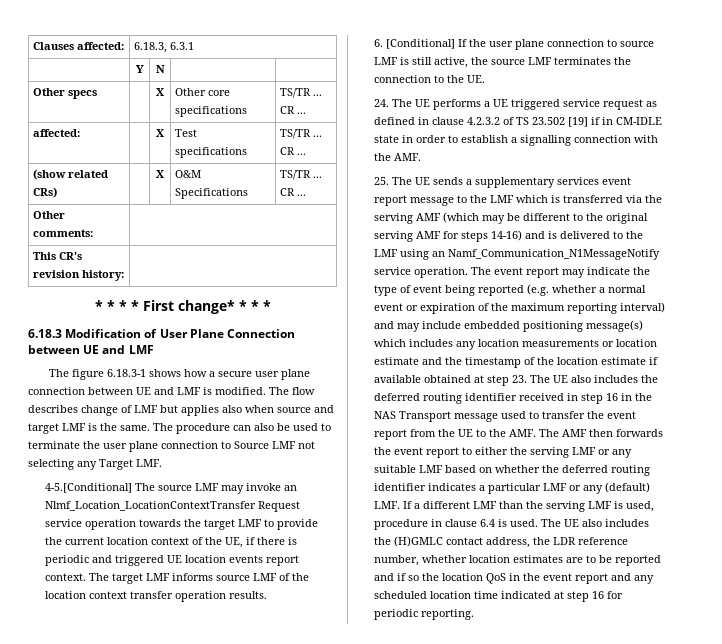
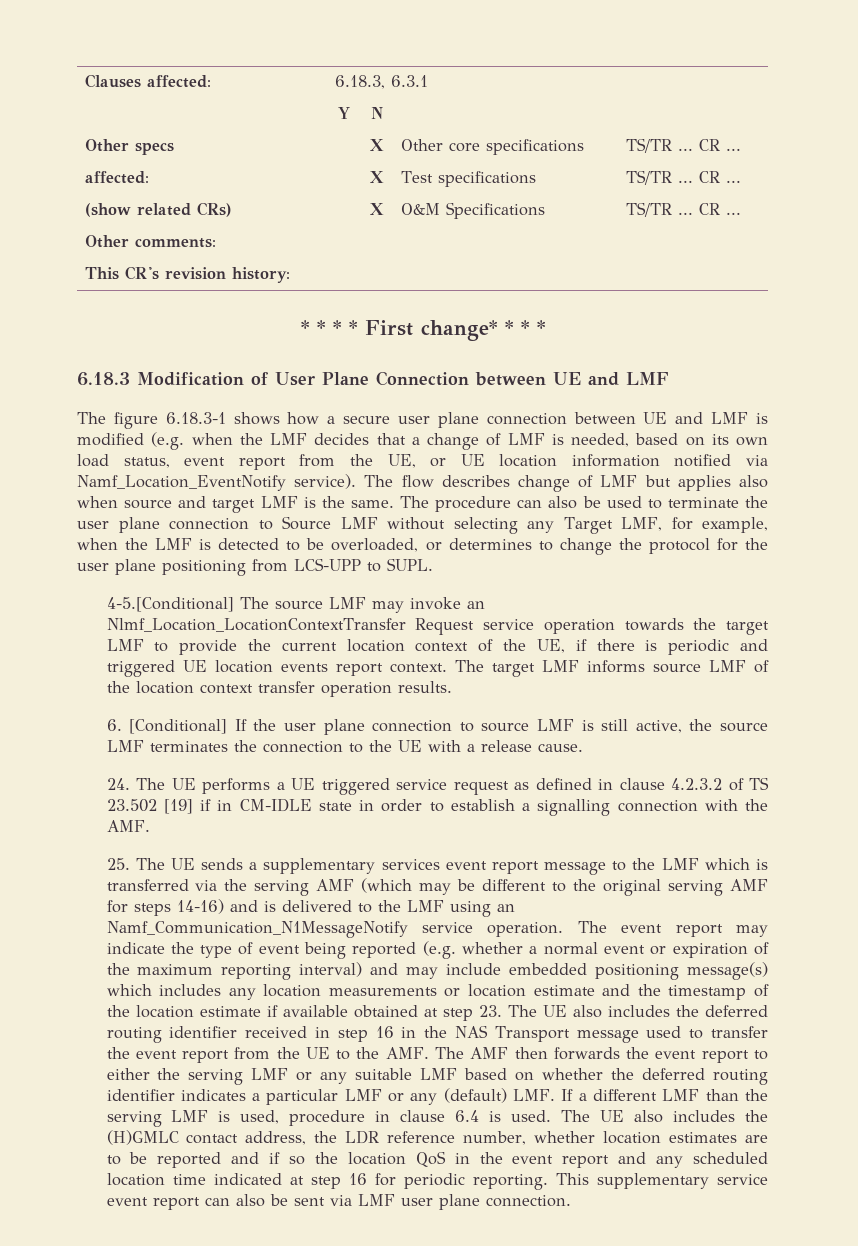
[215,387,266,395] modified. -> [77,432,768,450] [77,454,768,470] [77,474,357,491] modified (e.g. when the LMF decides that a change of LMF is needed, based on its own load status, event report from the UE, or UE location information notified via Namf_Location_EventNotify service).
[298,441,315,449] not -> [387,517,446,530] without
[136,459,162,467] LMF. -> [621,517,768,533] [77,538,769,555] [77,558,433,576] LMF, for example, when the LMF is detected to be overloaded, or determines to change the protocol for the user plane positioning from LCS-UPP to SUPL.
[466,75,485,83] UE. -> [397,740,583,752] UE with a release cause.
(474, 614) none -> [555,1173,768,1189] [106,1194,571,1210] This supplementary service event report can also be sent via LMF user plane connection.

